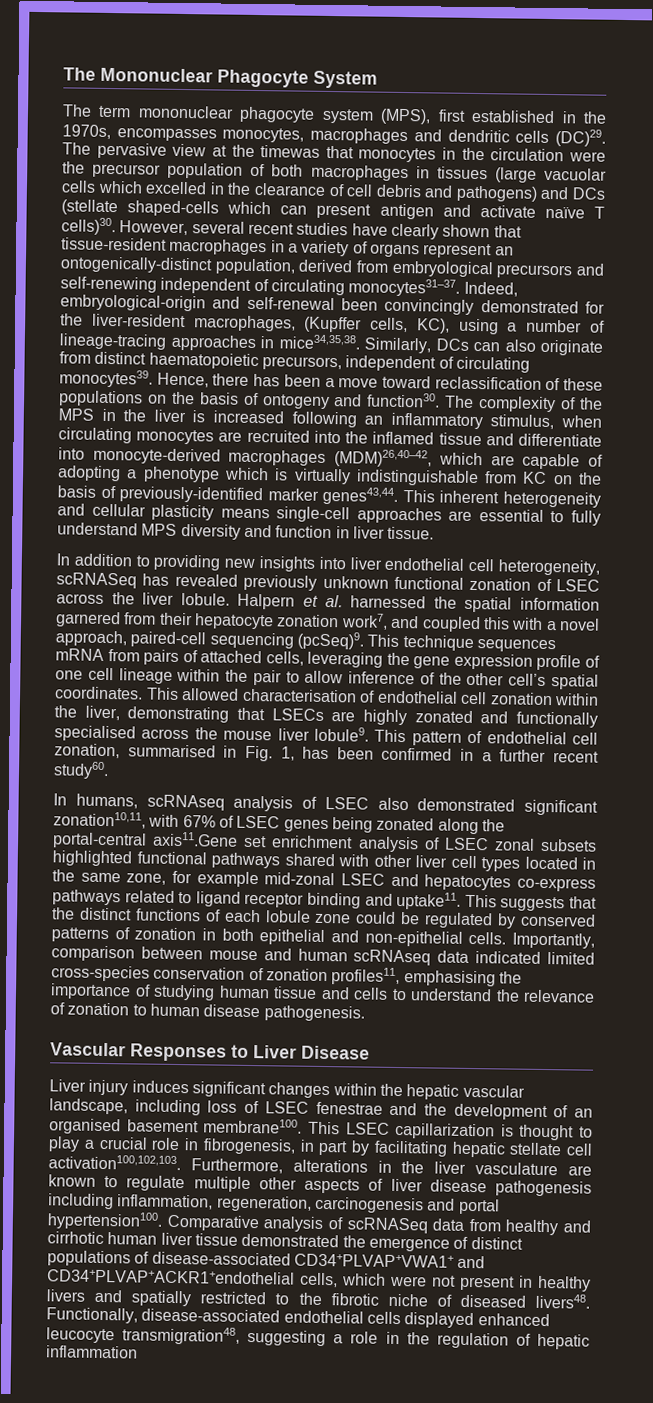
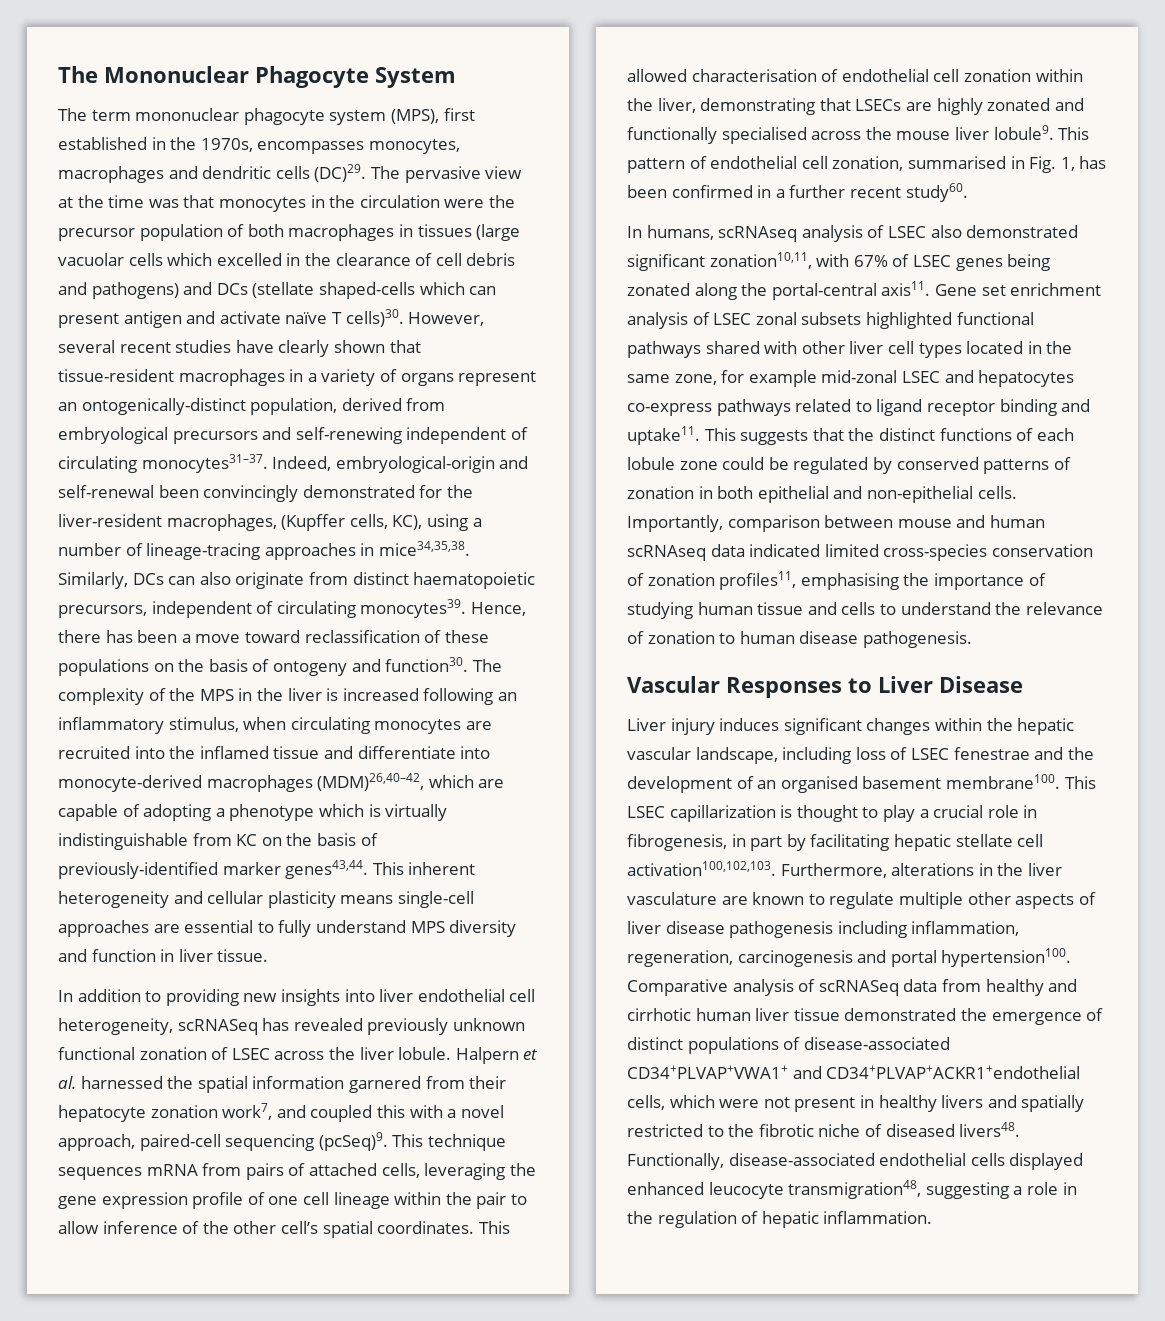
[260,145,321,158] timewas -> [108,195,179,208] time was
[153,831,239,847] axis11.Gene -> [881,281,977,296] axis11. Gene
[46,1345,138,1359] inflammation -> [823,1211,933,1224] inflammation.

